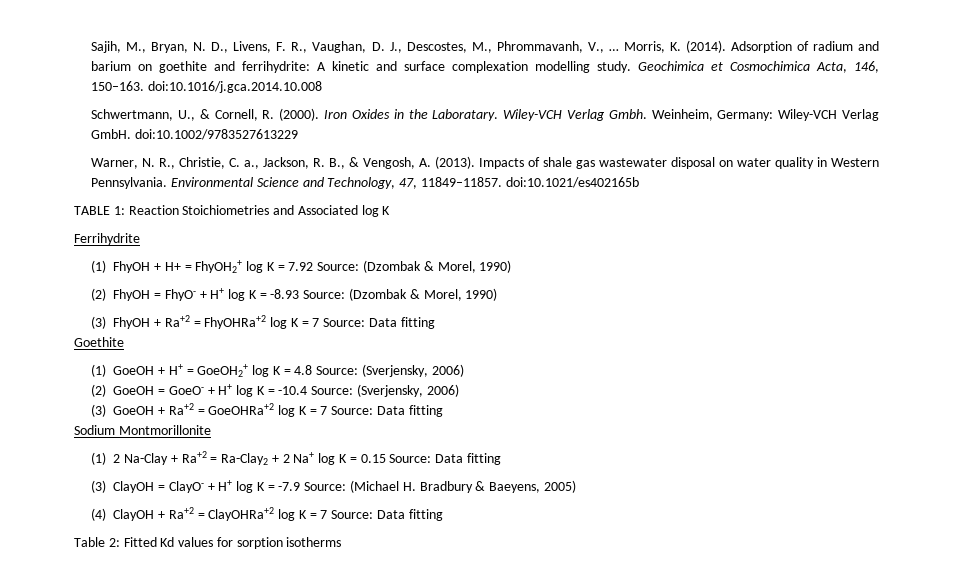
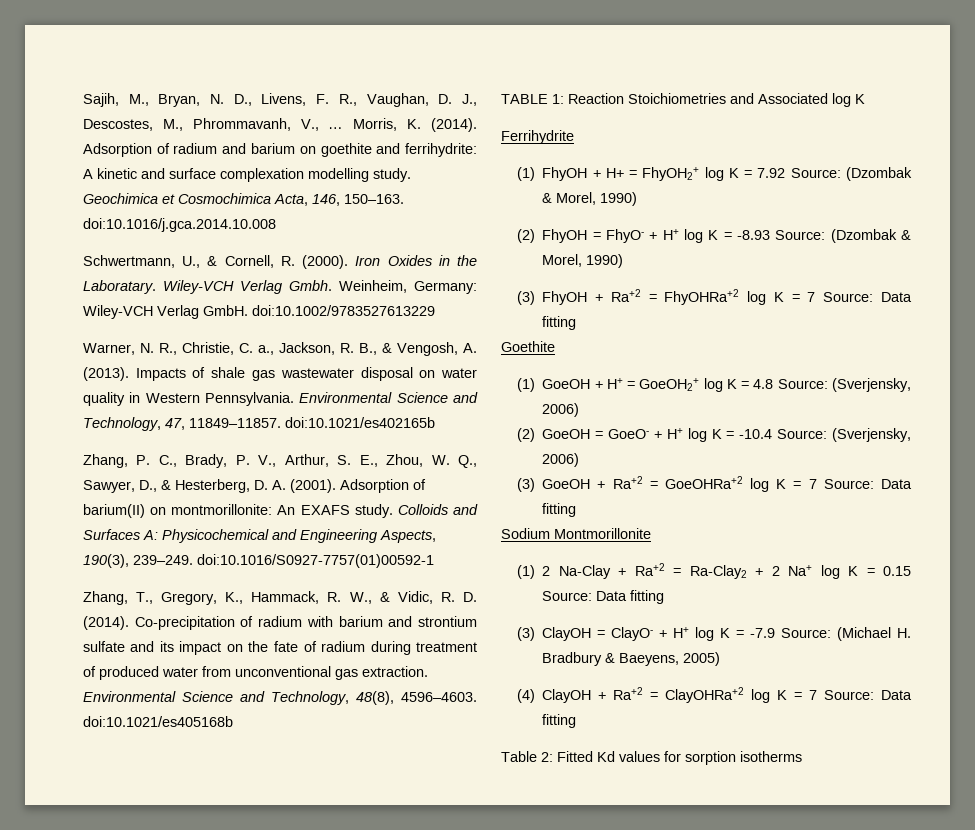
(639, 182) none -> [82,454,477,468] [82,479,426,493] [82,504,478,518] [82,529,436,543] [82,554,434,568] [82,591,478,605] [82,616,477,630] [82,641,477,655] [82,666,428,680] [82,691,477,705] [82,716,233,727] // Zhang, P. C., Brady, P. V., Arthur, S. E., Zhou, W. Q., Sawyer, D., & Hesterberg, D. A. (2001). Adsorption of barium(II) on montmorillonite: An EXAFS study. Colloids and Surfaces A: Physicochemical and Engineering Aspects, 190(3), 239–249. doi:10.1016/S0927-7757(01)00592-1 // Zhang, T., Gregory, K., Hammack, R. W., & Vidic, R. D. (2014). Co-precipitation of radium with barium and strontium sulfate and its impact on the fate of radium during treatment of produced water from unconventional gas extraction. Environmental Science and Technology, 48(8), 4596–4603. doi:10.1021/es405168b

